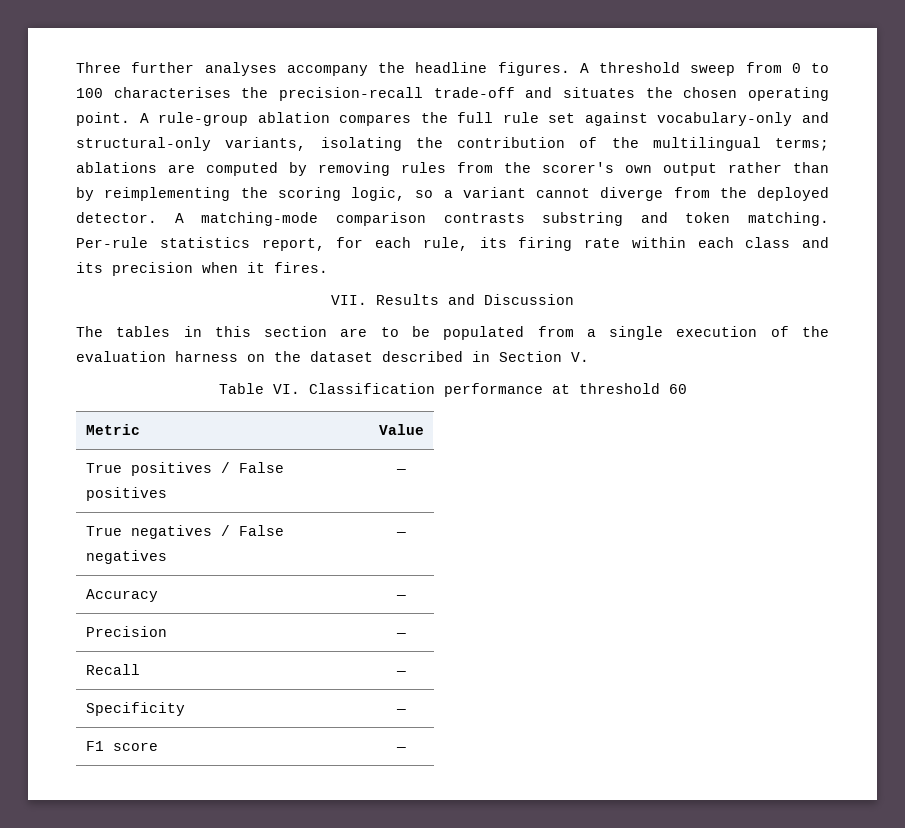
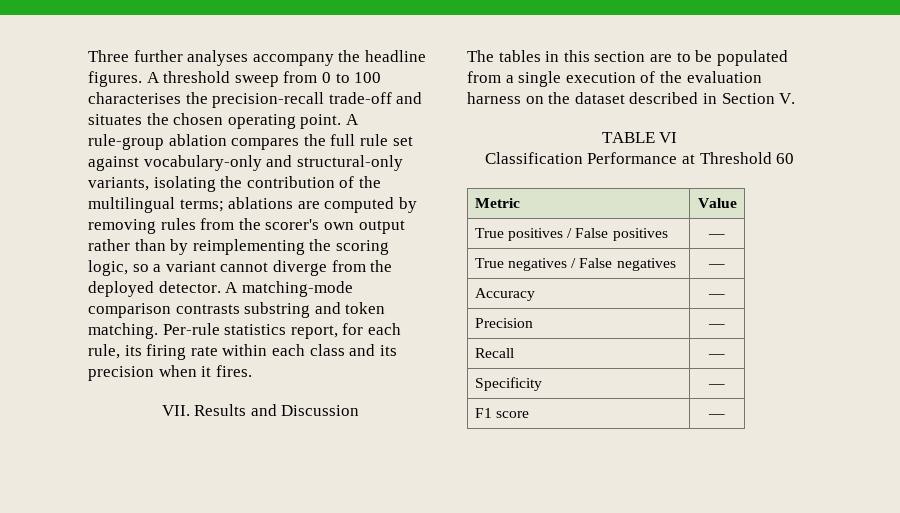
[218,383,660,397] Table VI. Classification performance at threshold -> [601,132,678,143] [484,152,772,164] TABLE VI // Classification Performance at Threshold

